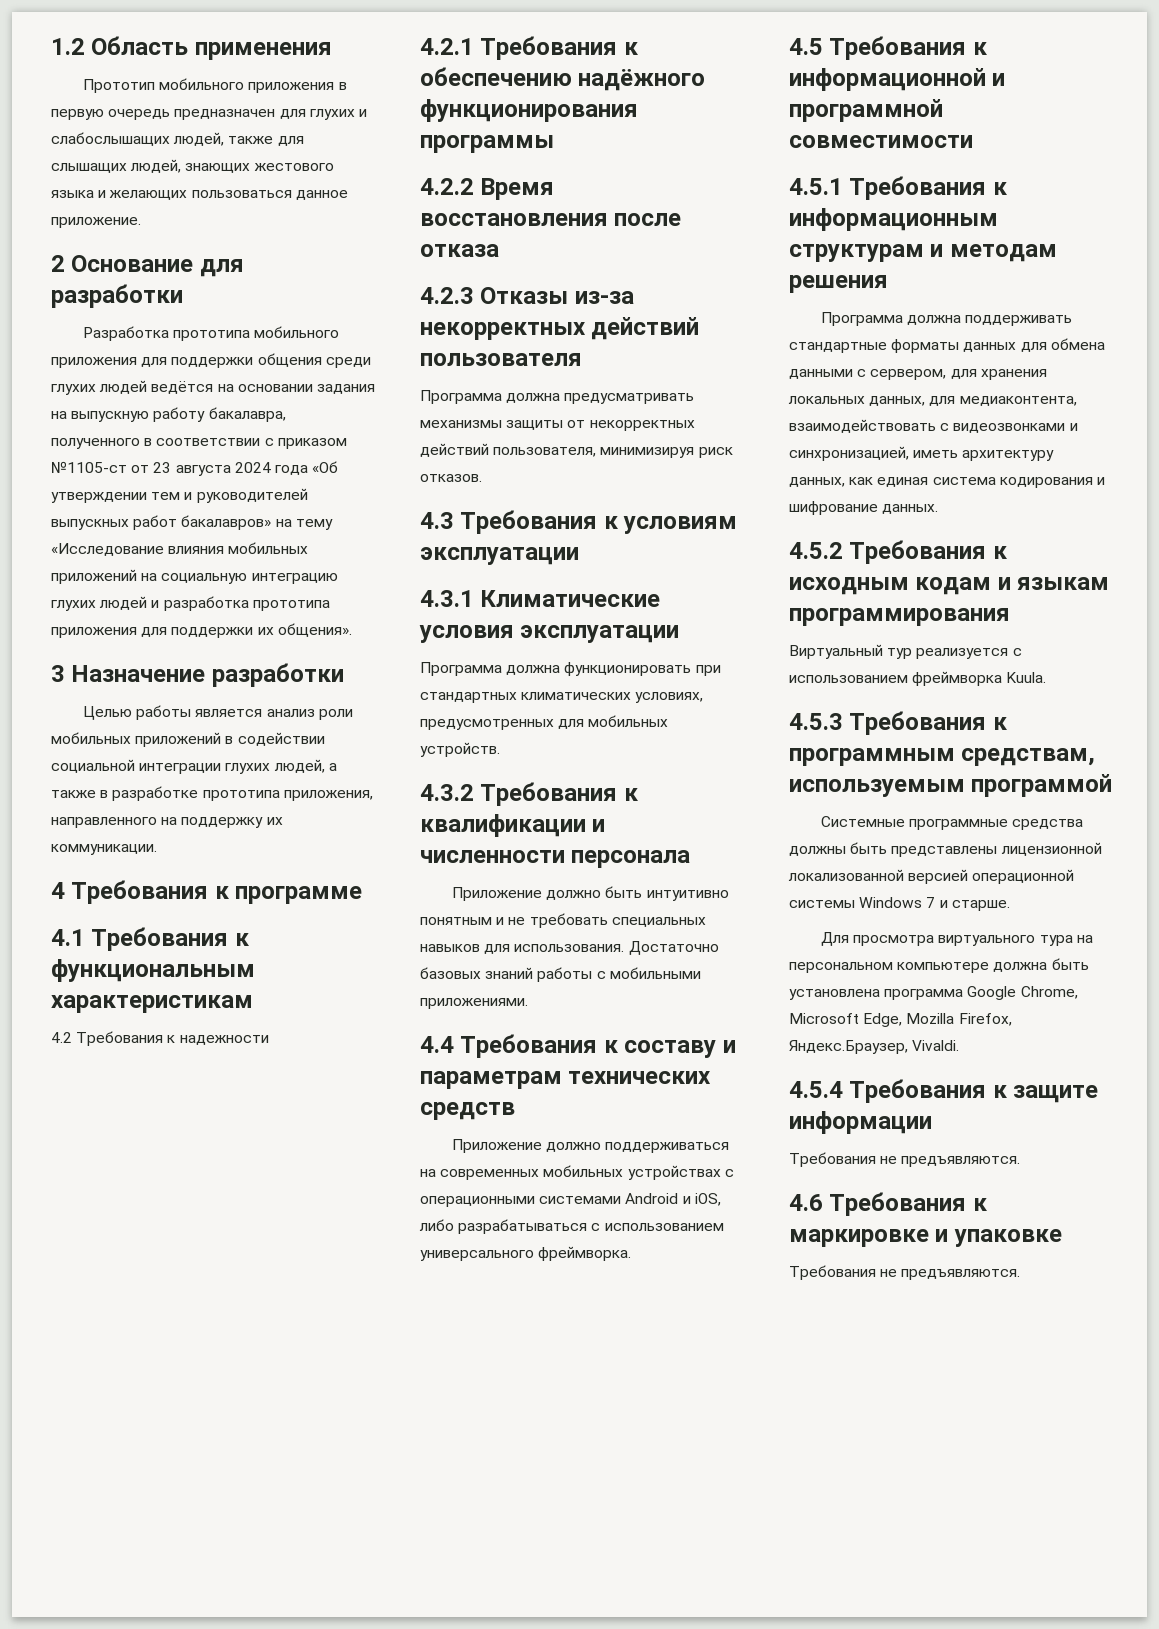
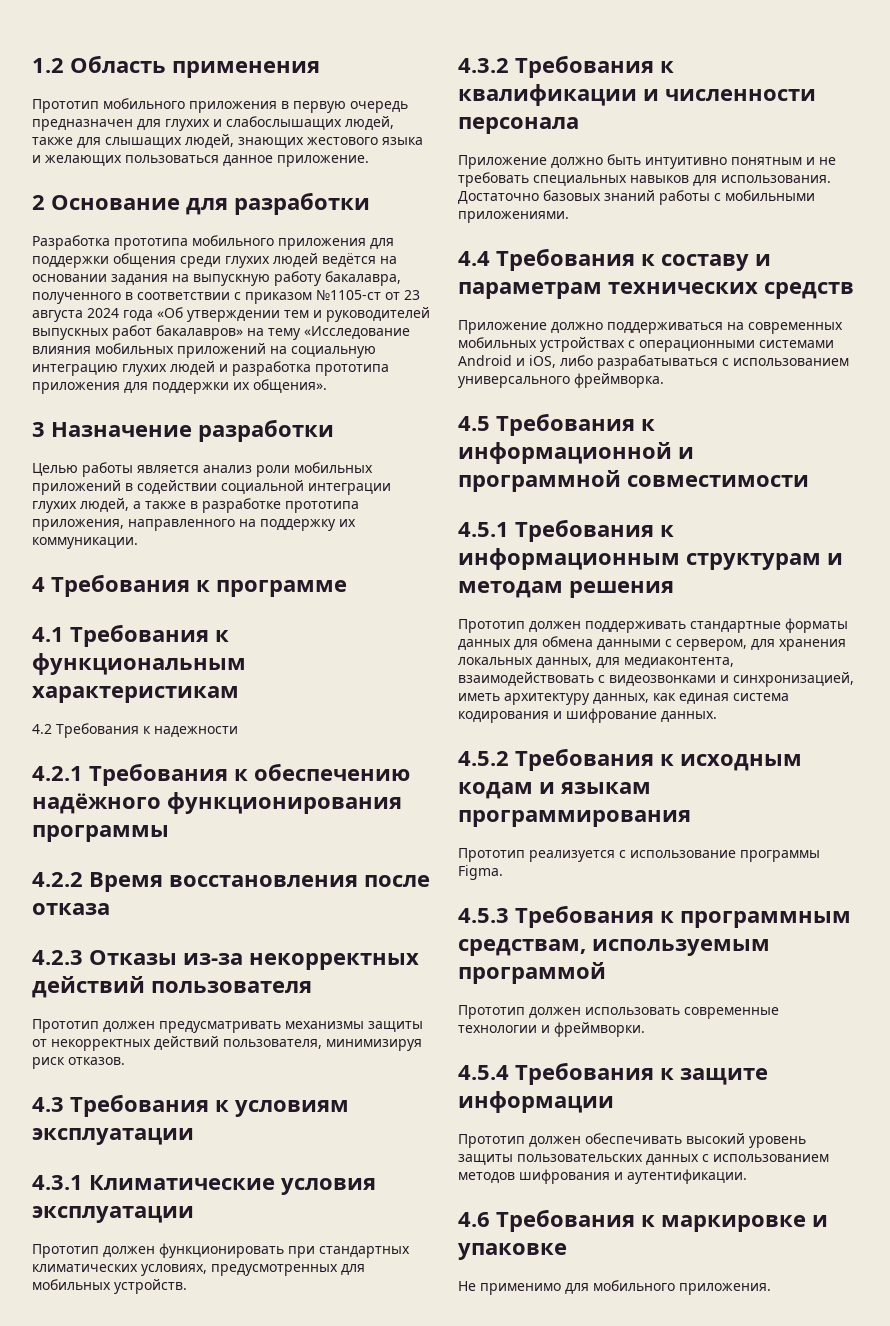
[420,390,561,404] Программа должна -> [32,1019,155,1033] Прототип должен
[420,662,561,676] Программа должна -> [32,1244,155,1258] Прототип должен
[820,312,962,326] Программа должна -> [458,619,581,633] Прототип должен
[789,644,1022,659] [789,671,1047,686] Виртуальный тур реализуется с использованием фреймворка Kuula. -> [458,848,820,862] [458,865,503,880] Прототип реализуется с использование программы Figma.
[820,816,1084,830] [789,842,1102,857] [788,869,1075,884] [789,897,1010,911] [820,932,1093,946] [789,958,1089,973] [789,986,1078,1000] [789,1013,1012,1027] [789,1040,960,1054] Системные программные средства должны быть представлены лицензионной локализованной версией операционной системы Windows 7 и старше. // Для просмотра виртуального тура на персональном компьютере должна быть установлена программа Google Chrome, Microsoft Edge, Mozilla Firefox, Яндекс.Браузер, Vivaldi. -> [458,1005,779,1019] [458,1022,645,1037] Прототип должен использовать современные технологии и фреймворки.
[789,1152,1021,1167] Требования не предъявляются. -> [458,1133,806,1148] [458,1154,829,1165] [458,1169,747,1184] Прототип должен обеспечивать высокий уровень защиты пользовательских данных с использованием методов шифрования и аутентификации.
[789,1265,1021,1280] Требования не предъявляются. -> [458,1280,771,1295] Не применимо для мобильного приложения.

